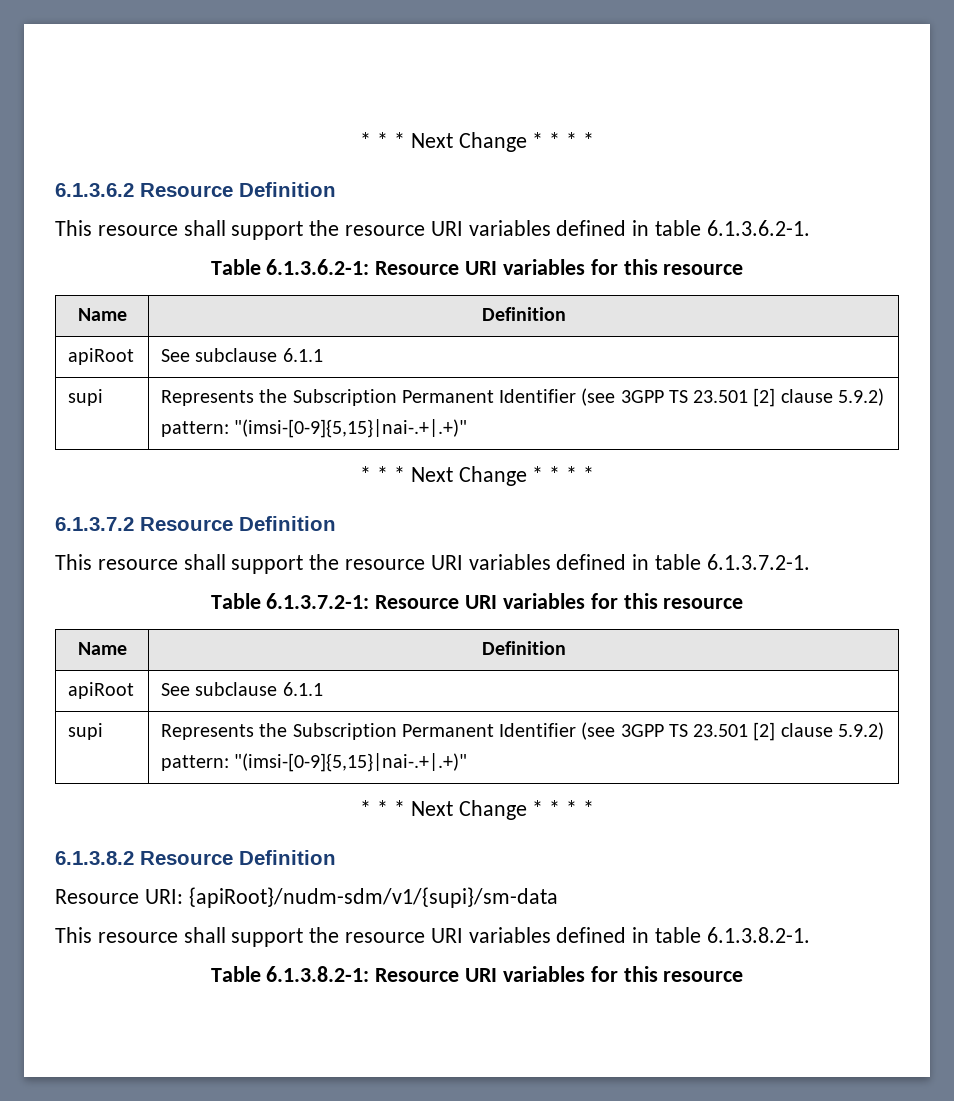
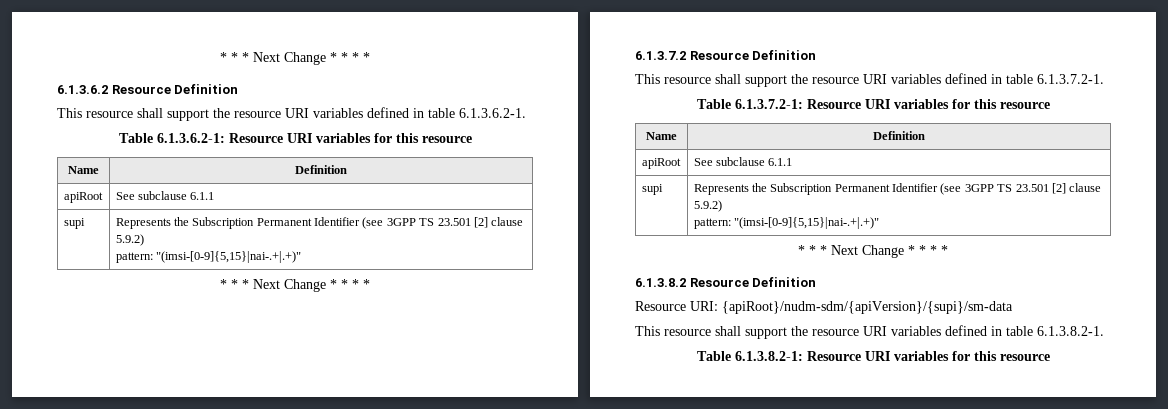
[188,887,558,908] {apiRoot}/nudm-sdm/v1/{supi}/sm-data -> [722,301,1013,314] {apiRoot}/nudm-sdm/{apiVersion}/{supi}/sm-data

